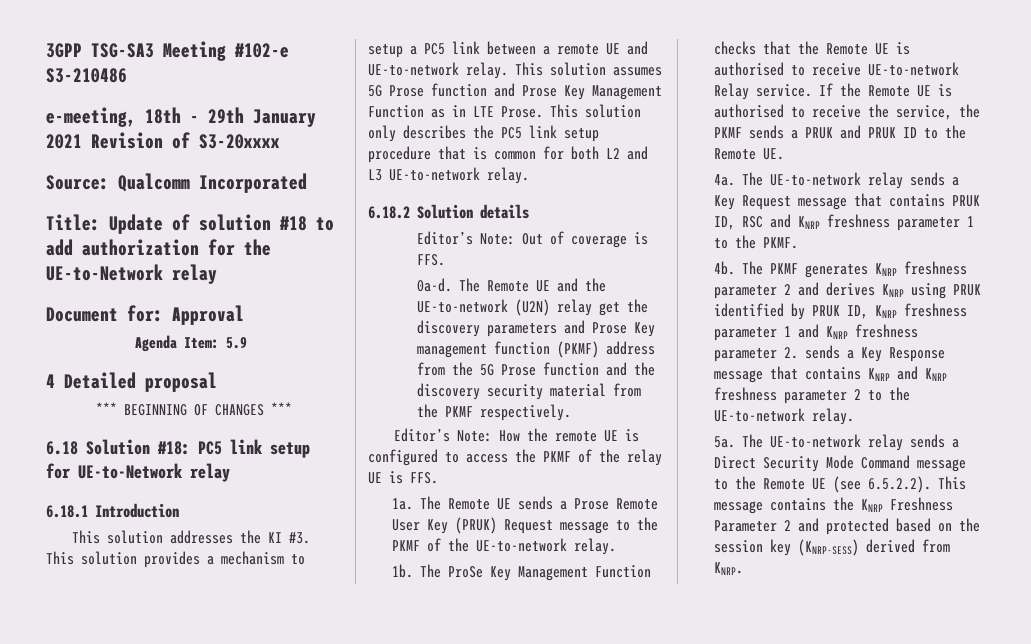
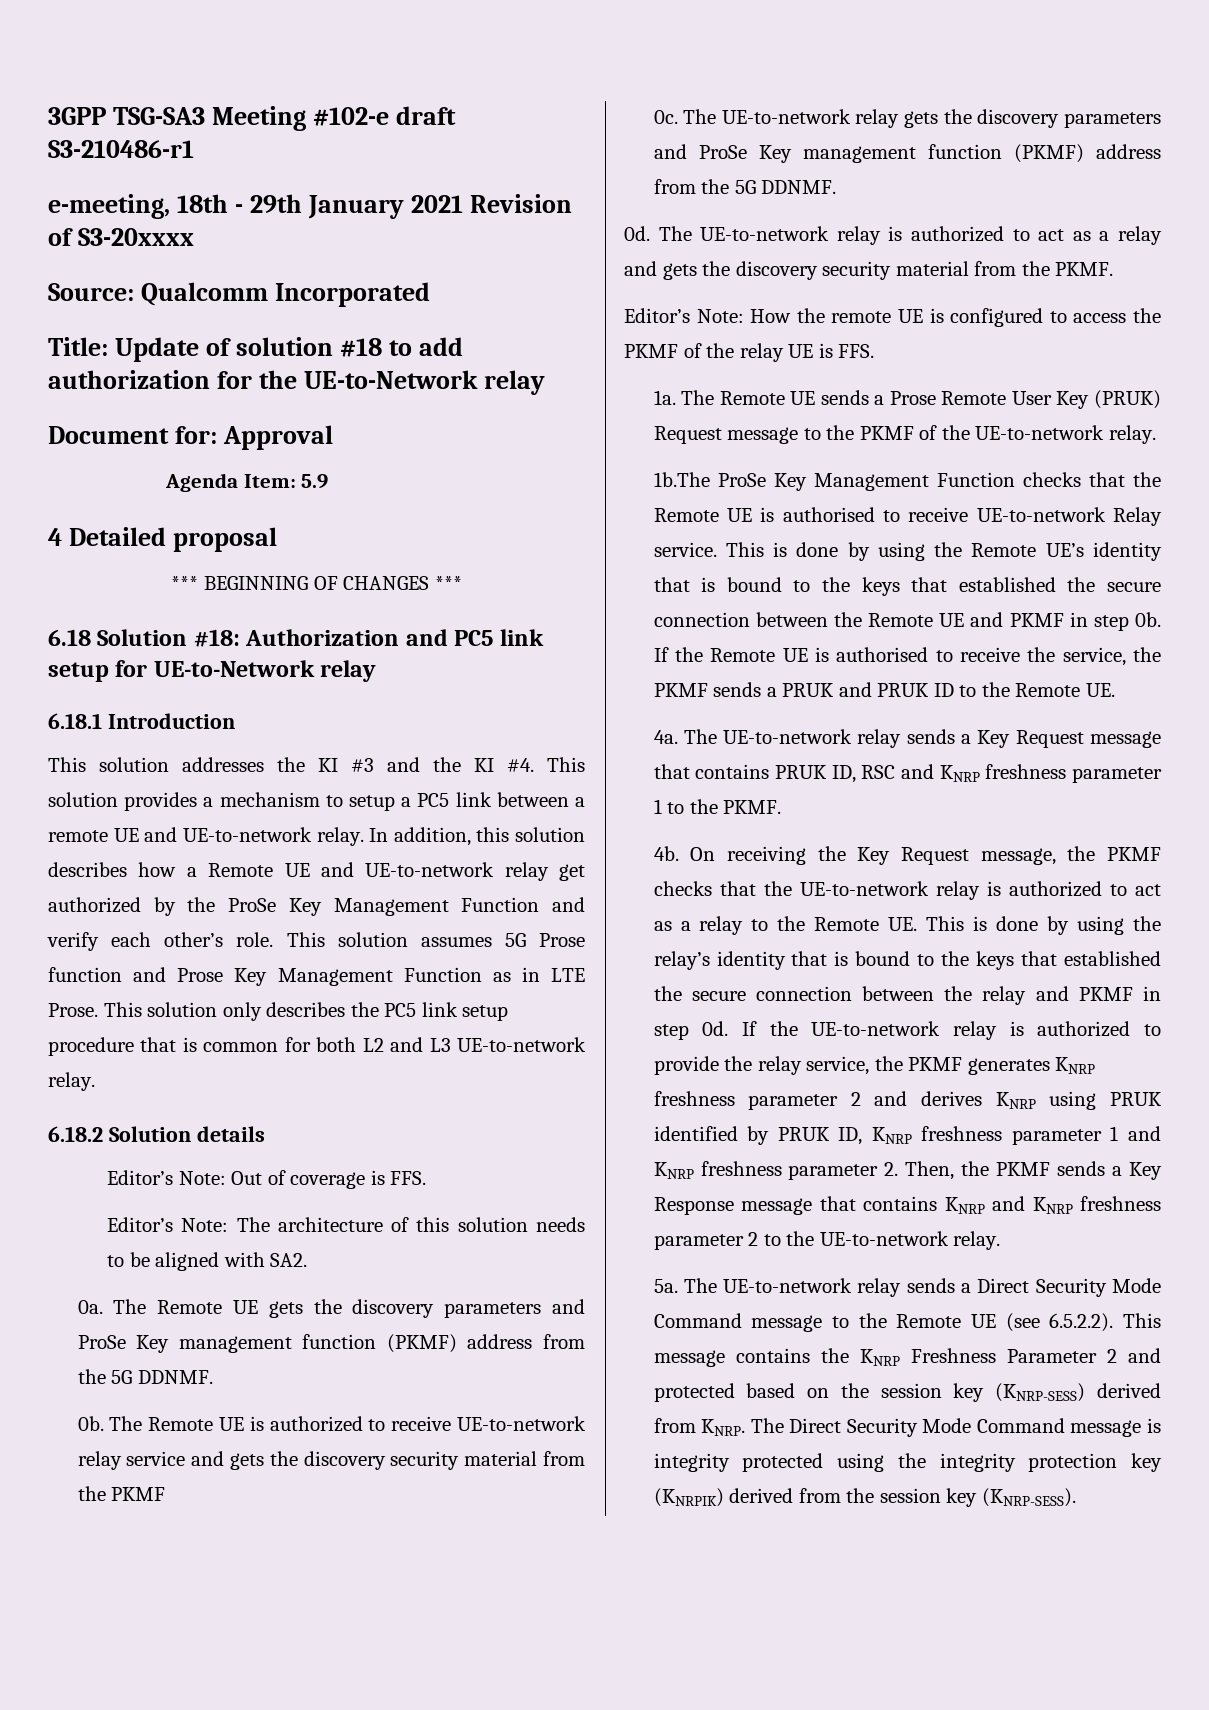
[46,68,127,83] S3-210486 -> [396,106,457,125] [48,140,194,158] draft S3-210486-r1
(190, 448) none -> [245,629,448,646] Authorization and
[288,532,310,544] #3. -> [351,757,534,772] #3 and the KI #4.
(508, 70) none -> [369,827,585,846] [48,862,585,881] [48,897,585,916] [47,932,274,951] In addition, this solution describes how a Remote UE and UE-to-network relay get authorized by the ProSe Key Management Function and verify each other’s role.
[416,278,606,292] [416,299,648,316] [416,320,655,337] [416,341,655,358] [416,362,627,376] 0a-d. The Remote UE and the UE-to-network (U2N) relay get the discovery parameters and Prose Key management function (PKMF) address from the 5G Prose function and -> [107,1217,585,1232] [107,1252,308,1271] [77,1299,585,1318] [77,1334,585,1353] [77,1369,213,1384] [77,1416,586,1432] [77,1451,264,1470] Editor’s Note: The architecture of this solution needs to be aligned with SA2. // 0a. The Remote UE gets the discovery parameters and ProSe Key management function (PKMF) address from the 5G DDNMF. // 0b. The Remote UE is authorized to receive UE-to-network relay service and gets
[479,404,571,421] respectively. -> [653,109,1161,128] [653,144,1161,163] [653,179,837,194] [624,226,1162,245] [624,261,1114,280] // 0c. The UE-to-network relay gets the discovery parameters and ProSe Key management function (PKMF) address from the 5G DDNMF. // 0d. The UE-to-network relay is authorized to act as a relay and gets the discovery security material from the PKMF.
[392,564,442,578] 1b. The -> [653,472,710,487] 1b.The
(813, 90) none -> [725,542,1162,561] [653,577,1161,596] [653,612,1161,631] This is done by using the Remote UE’s identity that is bound to the keys that established the secure connection between the Remote UE and PKMF in step 0b.
[742,261,764,275] The -> [690,846,1161,865] [653,881,1161,900] [653,916,1161,935] [653,951,1161,970] [653,986,1161,1005] [653,1021,1161,1040] [653,1056,903,1075] On receiving the Key Request message, the PKMF checks that the UE-to-network relay is authorized to act as a relay to the Remote UE. This is done by using the relay’s identity that is bound to the keys that established the secure connection between the relay and PKMF in step 0d. If the UE-to-network relay is authorized to provide the relay service, the
(799, 353) none -> [905,1161,1051,1180] Then, the PKMF
(744, 568) none -> [750,1418,1161,1437] [653,1453,1162,1472] [653,1488,1076,1507] The Direct Security Mode Command message is integrity protected using the integrity protection key (KNRPIK) derived from the session key (KNRP-SESS).

